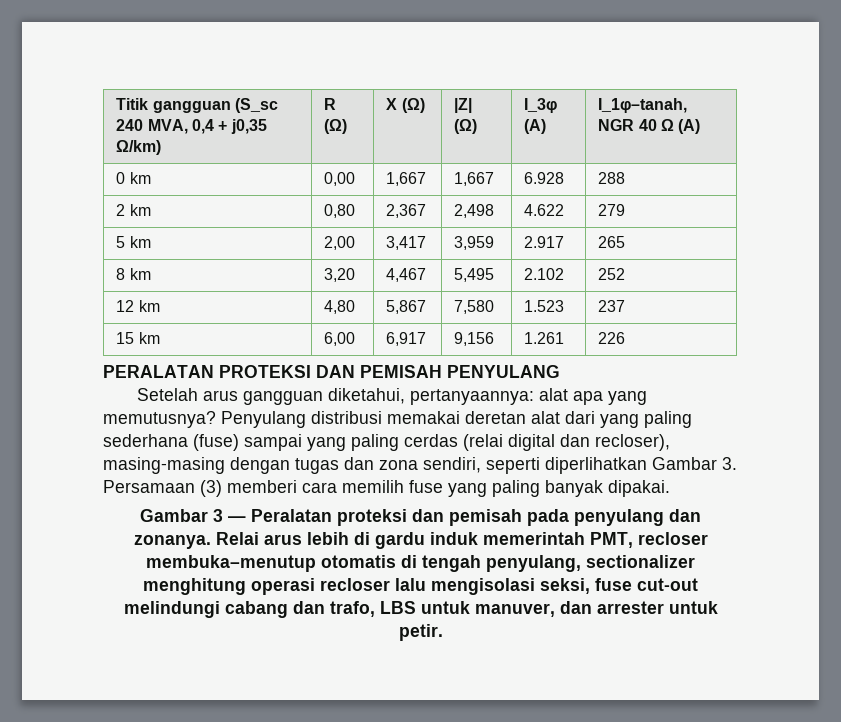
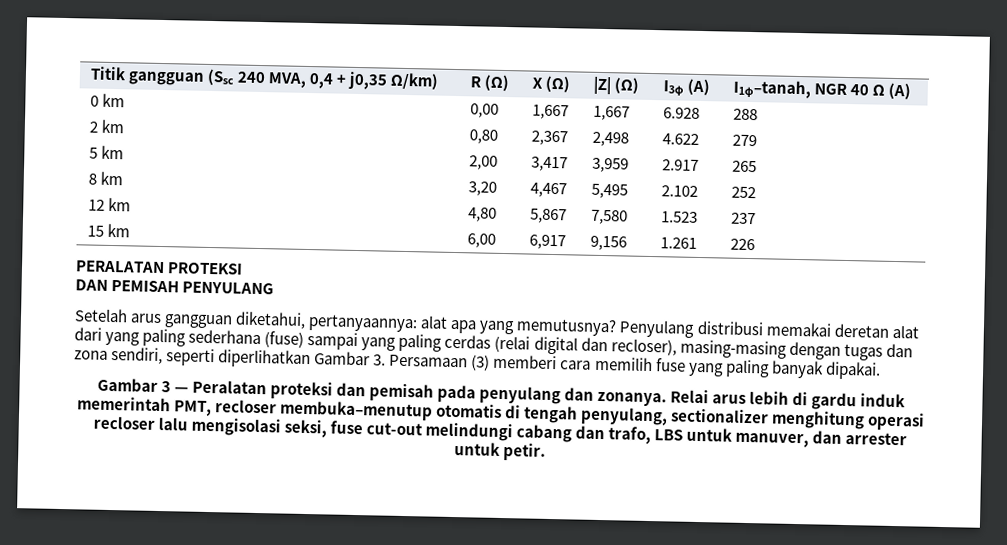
[235,98,279,113] (S_sc -> [207,68,236,86] (Ssc
[524,98,558,113] I_3φ -> [663,80,685,97] I3φ
[598,98,688,113] I_1φ–tanah, -> [733,79,812,100] I1φ–tanah,
(311, 371) none -> (244, 268) //

